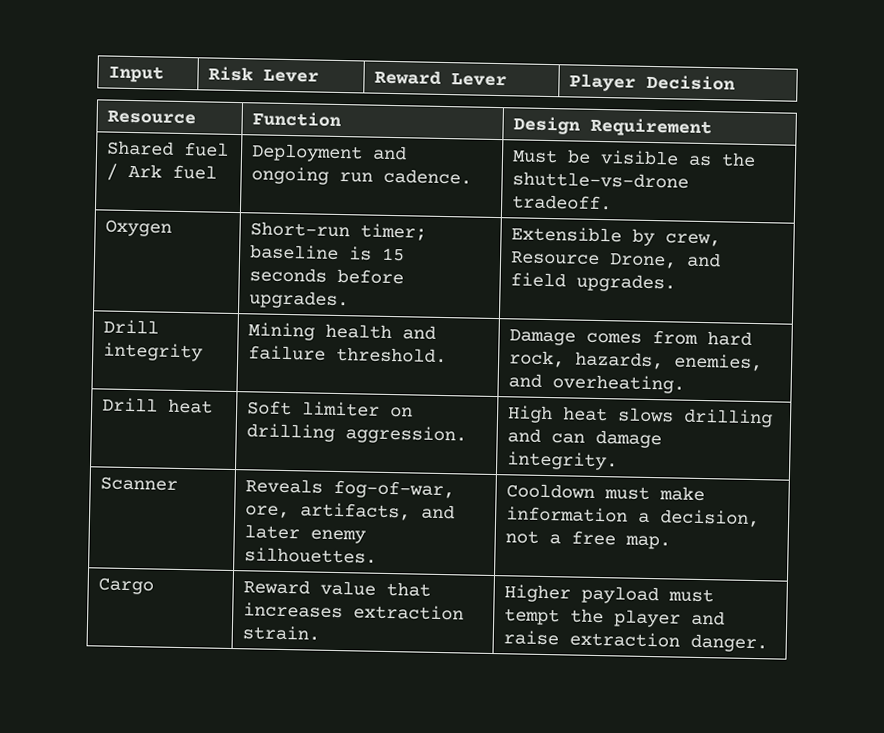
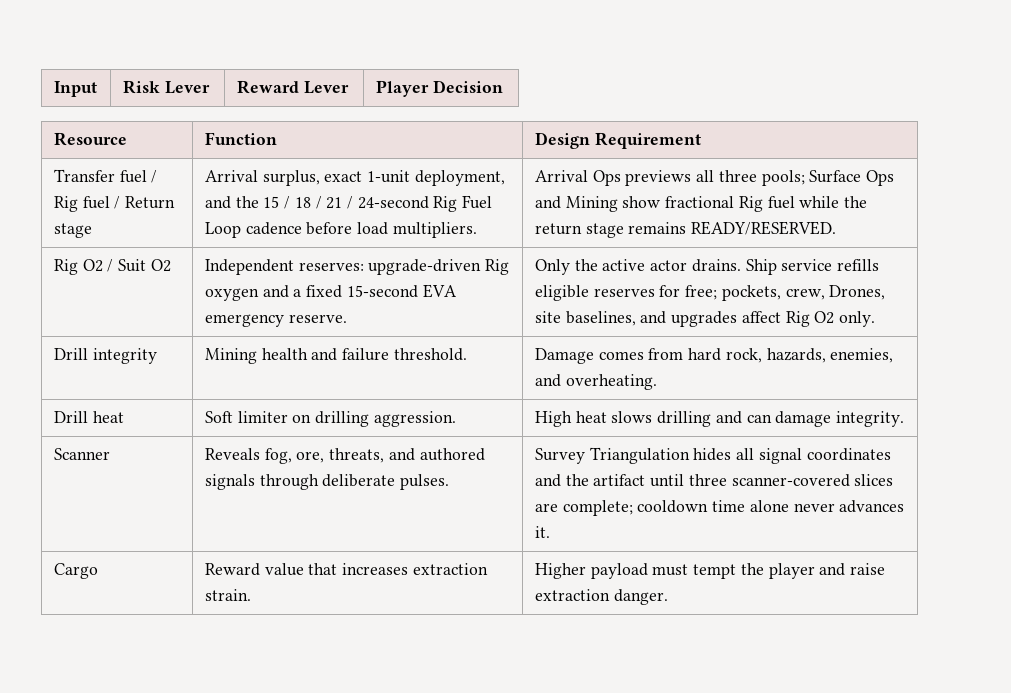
[106,140,229,157] [105,163,217,181] [250,143,407,163] [250,166,472,185] [511,149,756,167] [511,171,689,189] [511,194,612,211] [104,219,172,237] [249,221,427,241] [249,244,405,262] [248,267,404,285] [248,290,349,310] [510,226,721,247] [509,251,721,269] [509,272,676,293] Shared fuel / Ark fuel | Deployment and ongoing run cadence. | Must be visible as the shuttle-vs-drone tradeoff. // Oxygen | Short-run timer; baseline is 15 seconds before upgrades. | Extensible by crew, Resource Drone, and field upgrades. -> [53,169,158,183] [53,196,176,212] [53,223,92,238] [204,170,505,186] [204,195,493,212] [204,222,477,238] [534,170,894,186] [534,196,867,212] [534,221,837,238] [53,259,171,275] [204,259,510,275] [204,284,457,301] [204,314,347,327] [534,259,879,275] [534,285,886,301] [534,311,875,327] Transfer fuel / Rig fuel / Return stage | Arrival surplus, exact 1-unit deployment, and the 15 / 18 / 21 / 24-second Rig Fuel Loop cadence before load multipliers. | Arrival Ops previews all three pools; Surface Ops and Mining show fractional Rig fuel while the return stage remains READY/RESERVED. // Rig O2 / Suit O2 | Independent reserves: upgrade-driven Rig oxygen and a fixed 15-second EVA emergency reserve. | Only the active actor drains. Ship service refills eligible reserves for free; pockets, crew, Drones, site baselines, and upgrades affect Rig O2 only.
[332,479,455,500] [244,502,455,521] [243,524,366,544] [243,547,377,564] [505,483,705,502] [505,506,760,528] [504,530,671,550] fog-of-war, ore, artifacts, and later enemy silhouettes. | Cooldown must make information a decision, not a free map. -> [264,448,485,464] [204,474,450,490] [534,447,891,464] [534,474,894,487] [534,500,905,516] [534,526,550,538] fog, ore, threats, and authored signals through deliberate pulses. | Survey Triangulation hides all signal coordinates and the artifact until three scanner-covered slices are complete; cooldown time alone never advances it.

